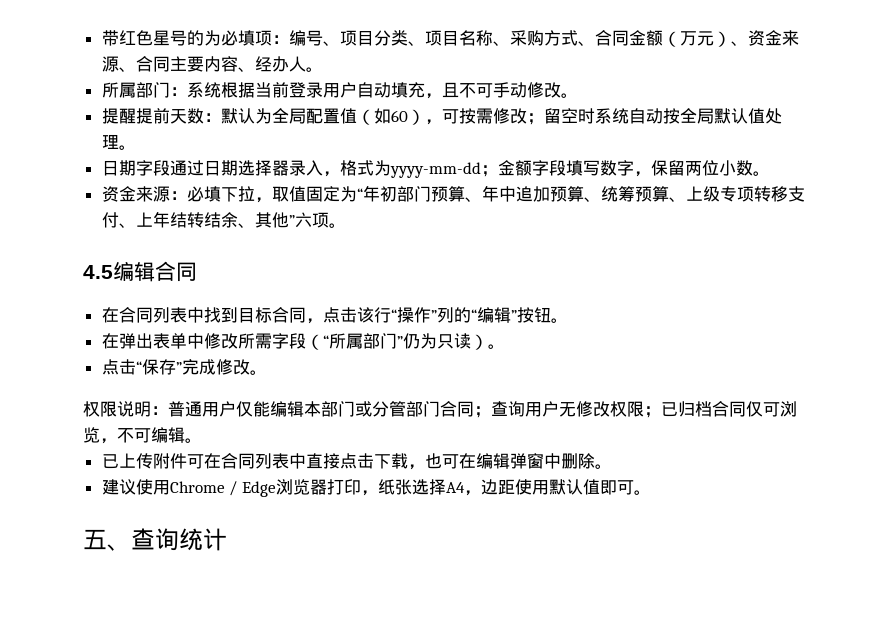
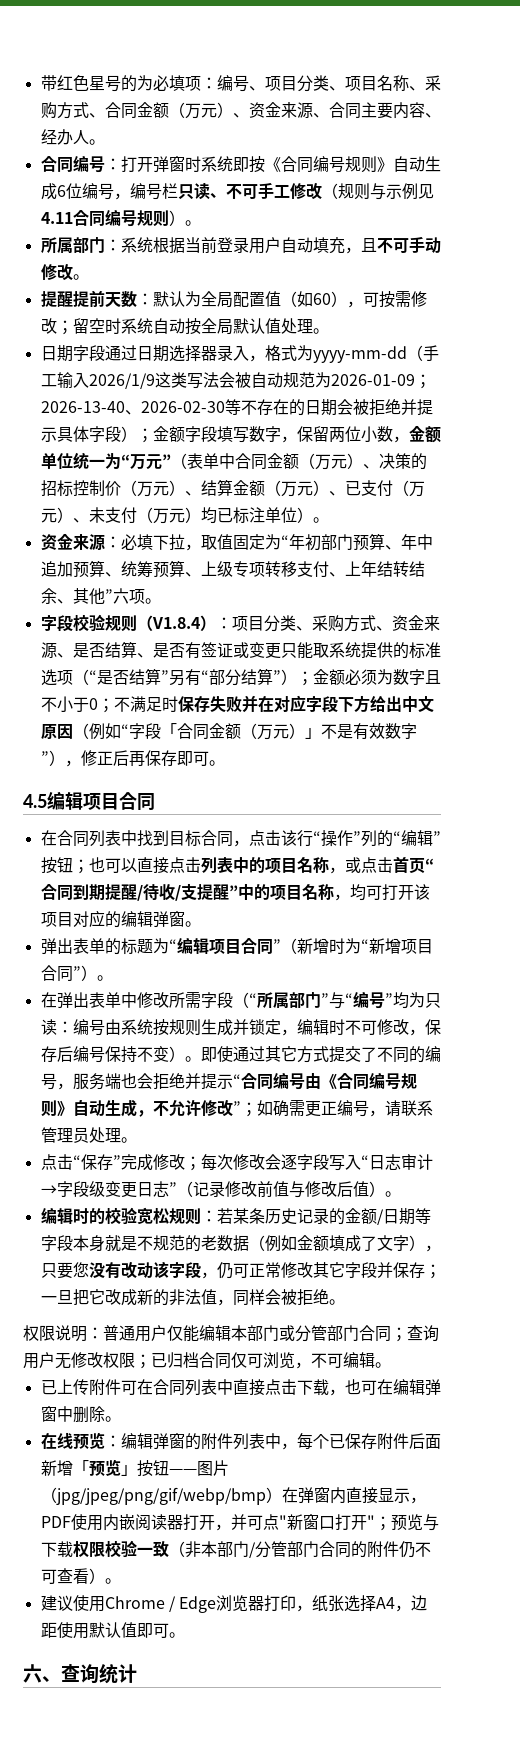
(323, 69) none -> [40,155,441,173] [40,182,434,200] [40,209,201,227] // 合同编号：打开弹窗时系统即按《合同编号规则》自动生成6位编号，编号栏只读、不可手工修改（规则与示例见4.11合同编号规则）。
(481, 170) none -> [406,345,439,362] [40,372,431,389] [40,399,433,416] [40,426,137,442] （手工输入2026/1/9这类写法会被自动规范为2026-01-09；2026-13-40、2026-02-30等不存在的日期会被拒绝并提示具体字段）
(753, 168) none -> [392,425,441,443] [40,452,427,470] [40,479,425,497] [40,507,313,524] ，金额单位统一为“万元”（表单中合同金额（万元）、决策的招标控制价（万元）、结算金额（万元）、已支付（万元）、未支付（万元）均已标注单位）
(346, 225) none -> [40,614,440,632] [40,641,441,659] [40,668,441,686] [40,695,434,713] [40,723,417,740] [40,750,225,767] // 字段校验规则（V1.8.4）：项目分类、采购方式、资金来源、是否结算、是否有签证或变更只能取系统提供的标准选项（“是否结算”另有“部分结算”）；金额必须为数字且不小于0；不满足时保存失败并在对应字段下方给出中文原因（例如“字段「合同金额（万元）」不是有效数字”），修正后再保存即可。
(155, 272) none -> [83,793,119,810] 项目
(551, 315) none -> [72,856,434,874] [40,883,430,901] [40,910,201,928] [40,937,433,955] [40,965,97,982] ；也可以直接点击列表中的项目名称，或点击首页“合同到期提醒/待收/支提醒”中的项目名称，均可打开该项目对应的编辑弹窗。 // 弹出表单的标题为“编辑项目合同”（新增时为“新增项目合同”）
[402,333,488,350] 仍为只读） -> [328,991,441,1009] [40,1019,441,1036] [40,1046,441,1063] [40,1072,417,1090] [40,1099,433,1117] [40,1127,121,1143] 与“编号”均为只读：编号由系统按规则生成并锁定，编辑时不可修改，保存后编号保持不变）。即使通过其它方式提交了不同的编号，服务端也会拒绝并提示“合同编号由《合同编号规则》自动生成，不允许修改”；如确需更正编号，请联系管理员处理
(250, 367) none -> [184,1154,433,1171] [40,1181,401,1198] [40,1207,431,1225] [40,1235,441,1252] [40,1261,441,1279] [40,1289,329,1306] ；每次修改会逐字段写入“日志审计→字段级变更日志”（记录修改前值与修改后值）。 // 编辑时的校验宽松规则：若某条历史记录的金额/日期等字段本身就是不规范的老数据（例如金额填成了文字），只要您没有改动该字段，仍可正常修改其它字段并保存；一旦把它改成新的非法值，同样会被拒绝
(612, 466) none -> [40,1432,441,1450] [40,1459,229,1477] [40,1487,426,1505] [40,1514,439,1531] [40,1540,431,1558] [40,1568,121,1584] // 在线预览：编辑弹窗的附件列表中，每个已保存附件后面新增「预览」按钮——图片（jpg/jpeg/png/gif/webp/bmp）在弹窗内直接显示，PDF使用内嵌阅读器打开，并可点"新窗口打开"；预览与下载权限校验一致（非本部门/分管部门合同的附件仍不可查看）。
[83,529,107,550] 五 -> [23,1664,42,1683] 六

